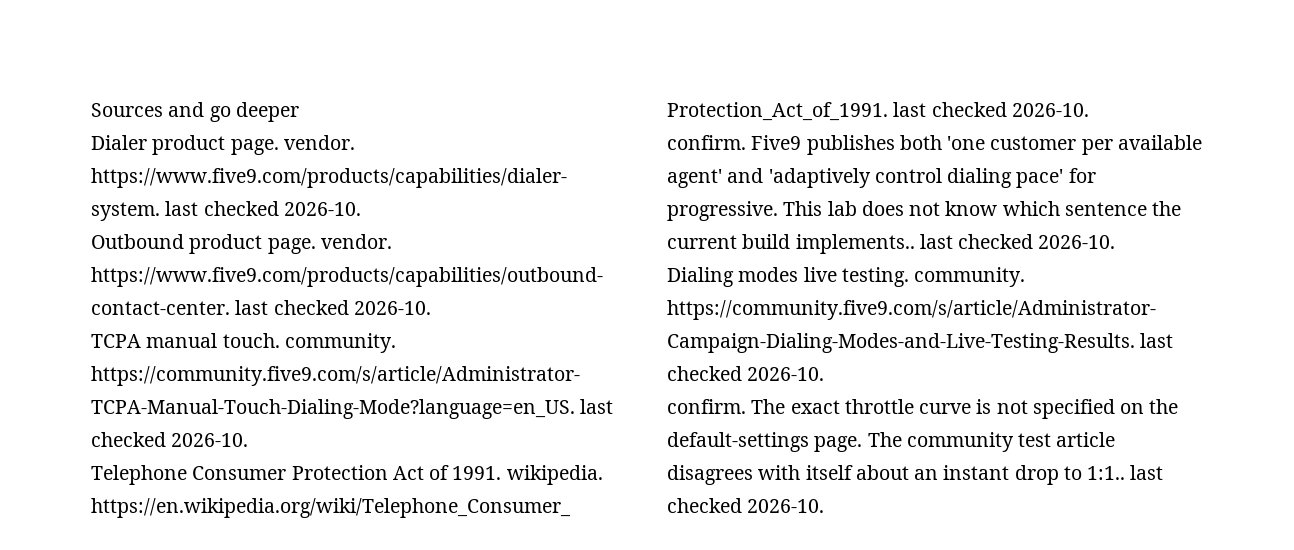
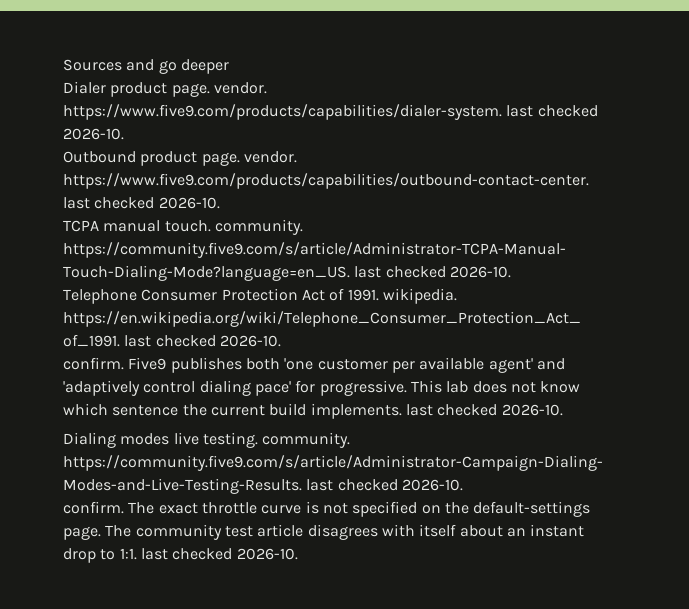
[795,234,915,254] implements.. -> [310,403,402,419] implements.
[1087,466,1126,480] 1:1.. -> [119,548,137,560] 1:1.

